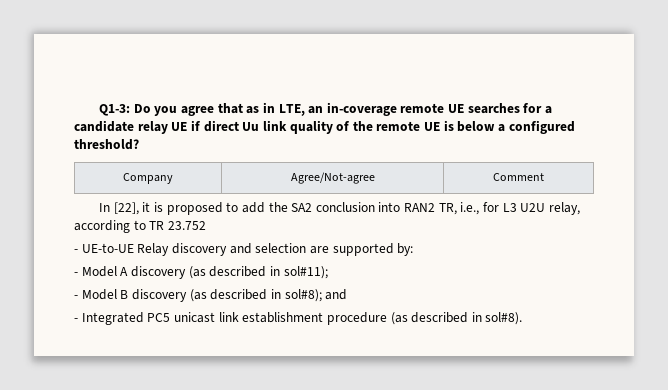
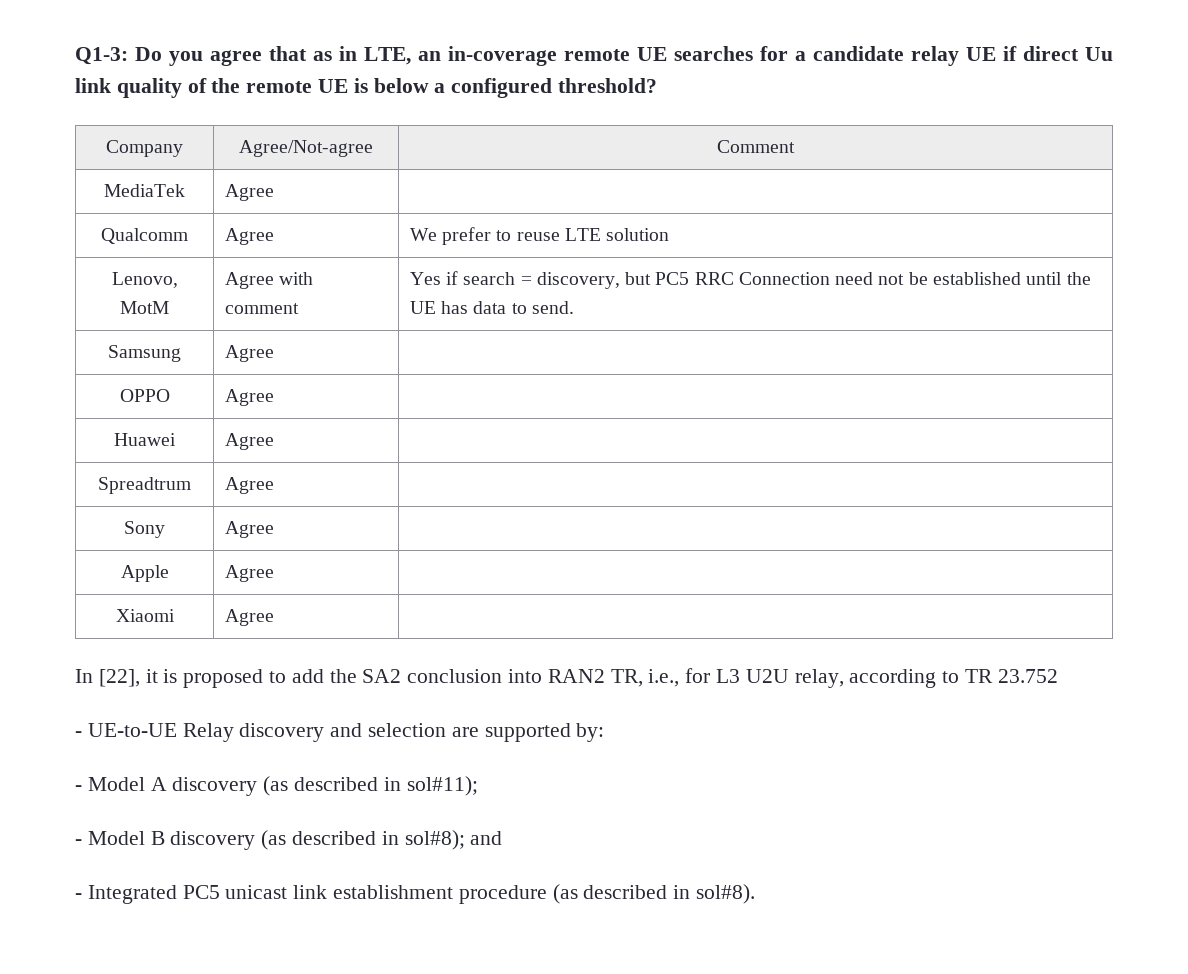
(544, 177) none -> [104,184,185,197] [224,184,274,201] [101,228,188,244] [224,228,274,245] [409,227,670,245] [111,272,178,288] [120,301,169,314] [224,272,314,289] [224,303,299,314] [409,271,1091,289] [409,301,574,314] [108,345,181,362] [224,345,274,362] [119,389,170,402] [224,389,274,406] [114,433,176,446] [224,433,274,450] [98,477,191,494] [224,477,274,494] [124,521,165,538] [224,521,274,538] [120,565,169,582] [224,565,274,582] [115,609,175,622] [224,609,274,626] // MediaTek | Agree | // Qualcomm | Agree | We prefer to reuse LTE solution // Lenovo, MotM | Agree with comment | Yes if search = discovery, but PC5 RRC Connection need not be established until the UE has data to send. // Samsung | Agree | // OPPO | Agree | // Huawei | Agree | // Spreadtrum | Agree | // Sony | Agree | // Apple | Agree | // Xiaomi | Agree |

